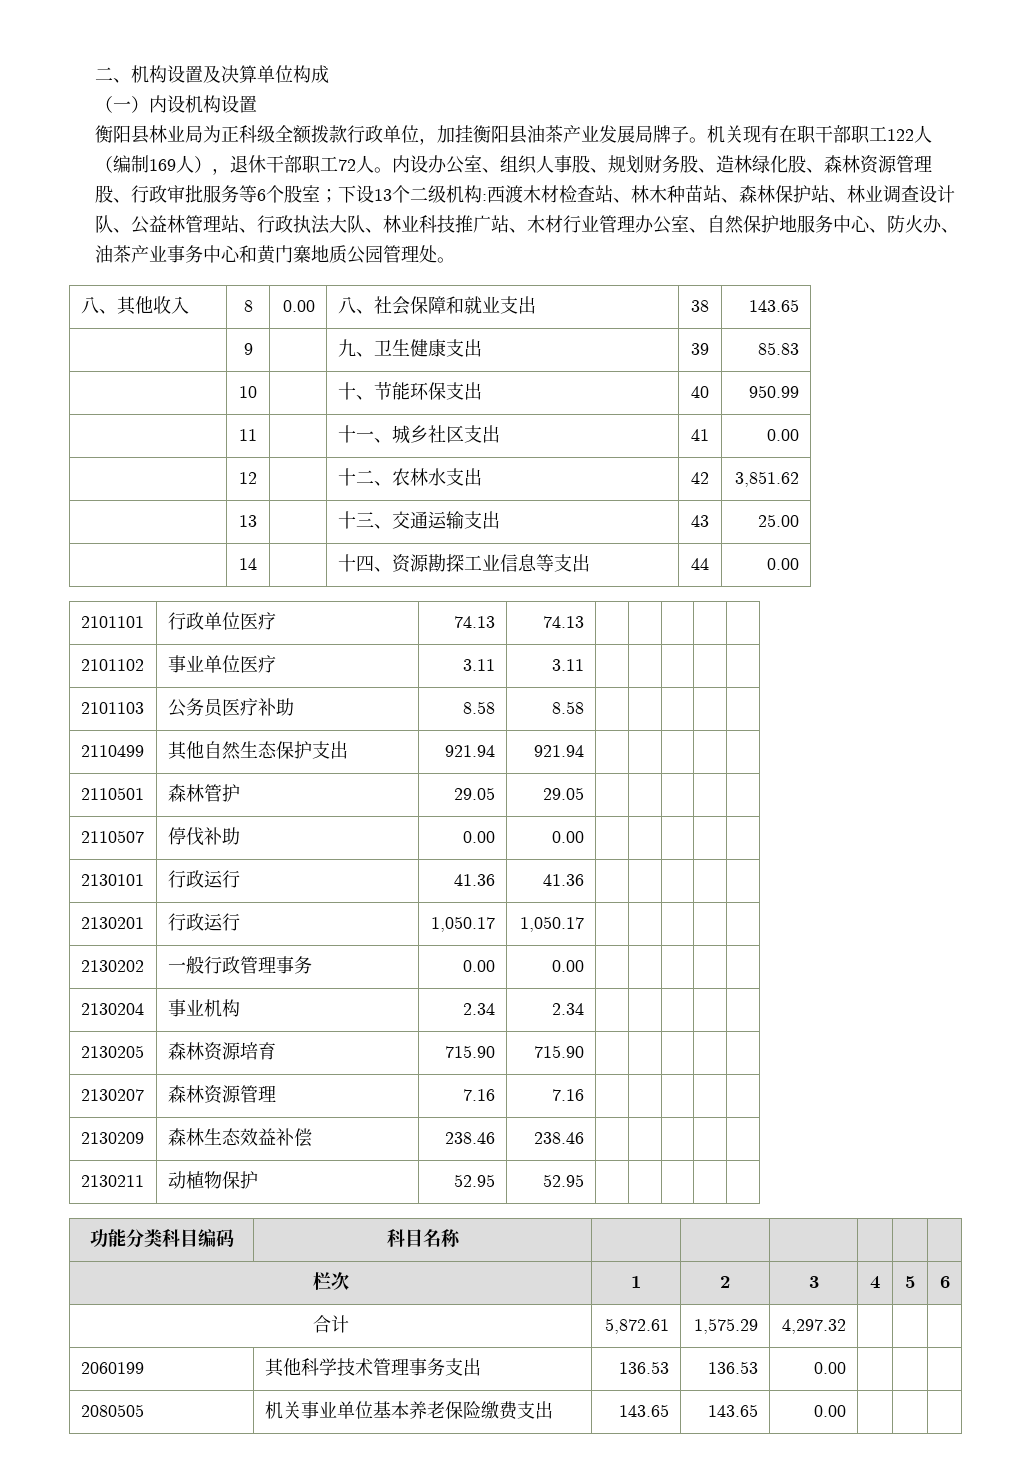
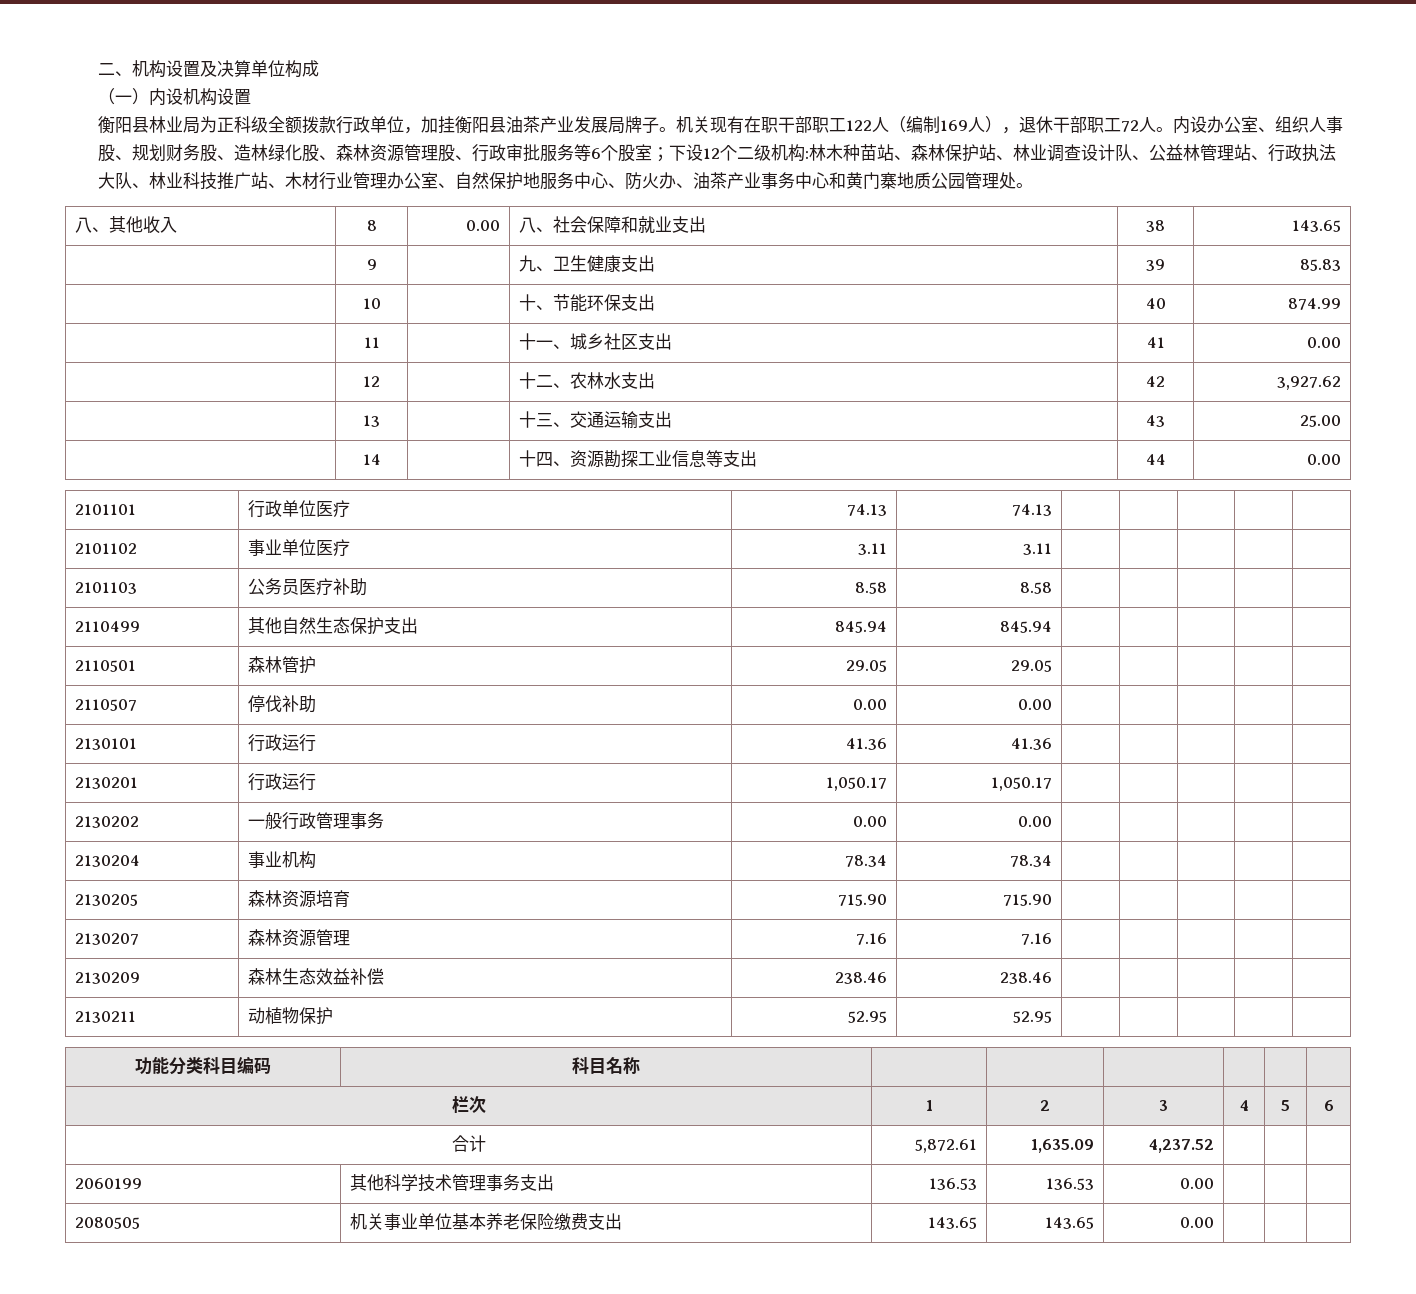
[374,189,393,201] 13 -> [702,148,720,159] 12
[487,185,632,203] 西渡木材检查站、 -> (809, 155) none
[749,385,800,398] 950.99 -> [1287,298,1341,310] 874.99
[735,471,800,487] 3,851.62 -> [1276,376,1341,390] 3,927.62
[445,745,496,757] [534,745,585,757] 921.94 | 921.94 -> [834,621,887,633] [999,621,1052,633] 845.94 | 845.94
[463,1003,496,1015] [552,1003,585,1015] 2.34 | 2.34 -> [844,855,887,867] [1009,855,1052,867] 78.34 | 78.34
[694,1318,759,1334] [782,1319,847,1334] 1,575.29 | 4,297.32 -> [1030,1139,1094,1153] [1148,1139,1214,1153] 1,635.09 | 4,237.52

